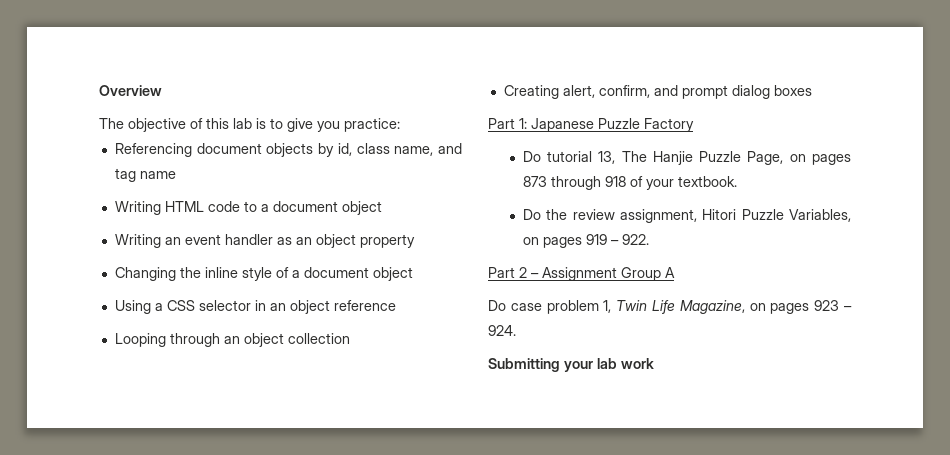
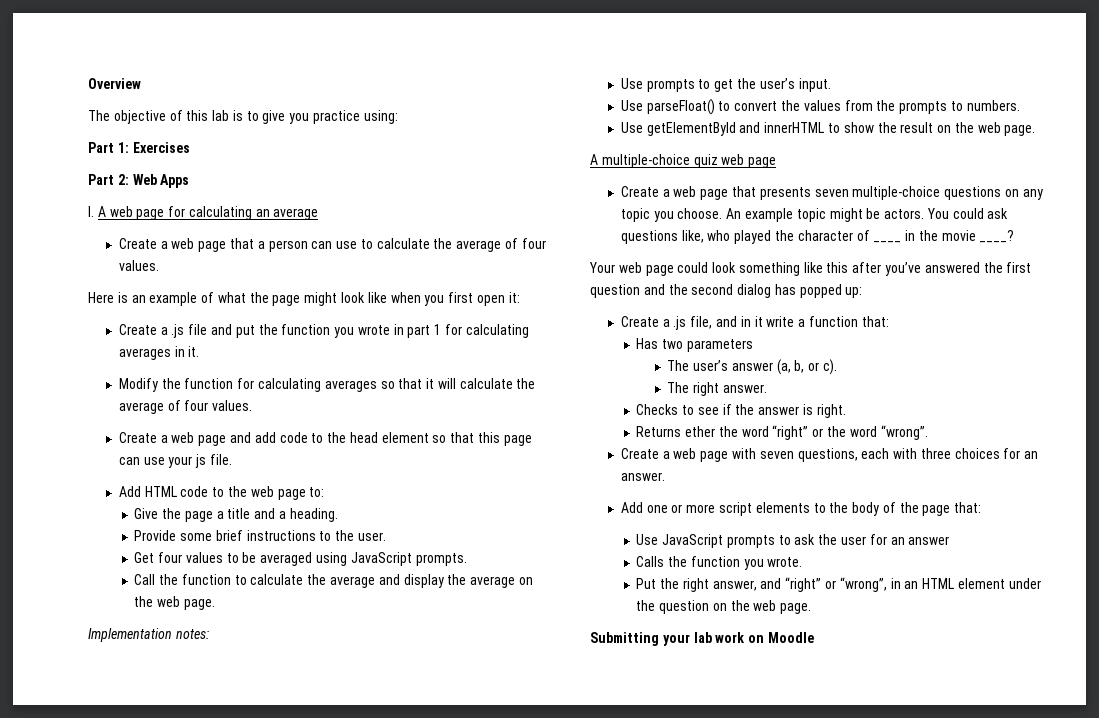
[344,118,400,132] [114,143,462,157] [114,168,176,182] [114,201,382,215] [114,234,415,248] [114,267,413,281] [114,300,396,314] [114,333,350,347] [503,85,812,99] [488,118,694,132] [522,151,851,165] [522,176,737,190] [522,209,851,223] [522,234,649,248] [488,267,675,281] [488,300,852,314] [488,325,516,336] practice: // Referencing document objects by id, class name, and tag name // Writing HTML code to a document object // Writing an event handler as an object property // Changing the inline style of a document object // Using a CSS selector in an object reference // Looping through an object collection // Creating alert, confirm, and prompt dialog boxes // Part 1: Japanese Puzzle Factory // Do tutorial 13, The Hanjie Puzzle Page, on pages 873 through 918 of your textbook. // Do the review assignment, Hitori Puzzle Variables, on pages 919 – 922. // Part 2 – Assignment Group A // Do case problem 1, Twin Life Magazine, on pages 923 – 924. -> [313,110,398,124] [88,142,190,153] [88,174,190,188] [88,206,319,220] [118,238,546,252] [118,260,159,271] [88,292,520,306] [118,324,529,338] [118,346,200,360] [118,378,536,392] [118,400,253,414] [118,432,532,446] [118,454,232,468] [118,486,325,500] [134,508,338,522] [134,530,387,541] [134,552,467,566] [134,574,533,588] [134,596,215,610] [88,628,209,642] [620,78,831,92] [620,99,1020,115] [620,122,1036,136] [590,154,777,168] [620,186,1043,200] [620,208,1009,222] [620,230,870,244] [873,241,902,243] [905,230,1015,243] [589,262,1032,276] [590,284,863,298] [620,316,889,330] [636,338,753,352] [667,359,837,375] [667,382,767,396] [636,404,846,418] [636,425,928,440] [620,448,1039,462] [620,472,665,481] [620,502,982,516] [636,534,950,548] [636,556,803,570] [636,577,1041,592] [636,600,812,614] practice using: // Part 1: Exercises // Part 2: Web Apps // I. A web page for calculating an average // Create a web page that a person can use to calculate the average of four values. // Here is an example of what the page might look like when you first open it: // Create a .js file and put the function you wrote in part 1 for calculating averages in it. // Modify the function for calculating averages so that it will calculate the average of four values. // Create a web page and add code to the head element so that this page can use your js file. // Add HTML code to the web page to: // Give the page a title and a heading. // Provide some brief instructions to the user. // Get four values to be averaged using JavaScript prompts. // Call the function to calculate the average and display the average on the web page. // Implementation notes: // Use prompts to get the user’s input. // Use parseFloat() to convert the values from the prompts to numbers. // Use getElementById and innerHTML to show the result on the web page. // A multiple-choice quiz web page // Create a web page that presents seven multiple-choice questions on any topic you choose. An example topic might be actors. You could ask questions like, who played the character of ____ in the movie ____? // Your web page could look something like this after you’ve answered the first question and the second dialog has popped up: // Create a .js file, and in it write a function that: // Has two parameters // The user’s answer (a, b, or c). // The right answer. // Checks to see if the answer is right. // Returns ether the word “right” or the word “wrong”. // Create a web page with seven questions, each with three choices for an answer. // Add one or more script elements to the body of the page that: // Use JavaScript prompts to ask the user for an answer // Calls the function you wrote. // Put the right answer, and “right” or “wrong”, in an HTML element under the question on the web page.
(654, 363) none -> [748,632,814,643] on Moodle

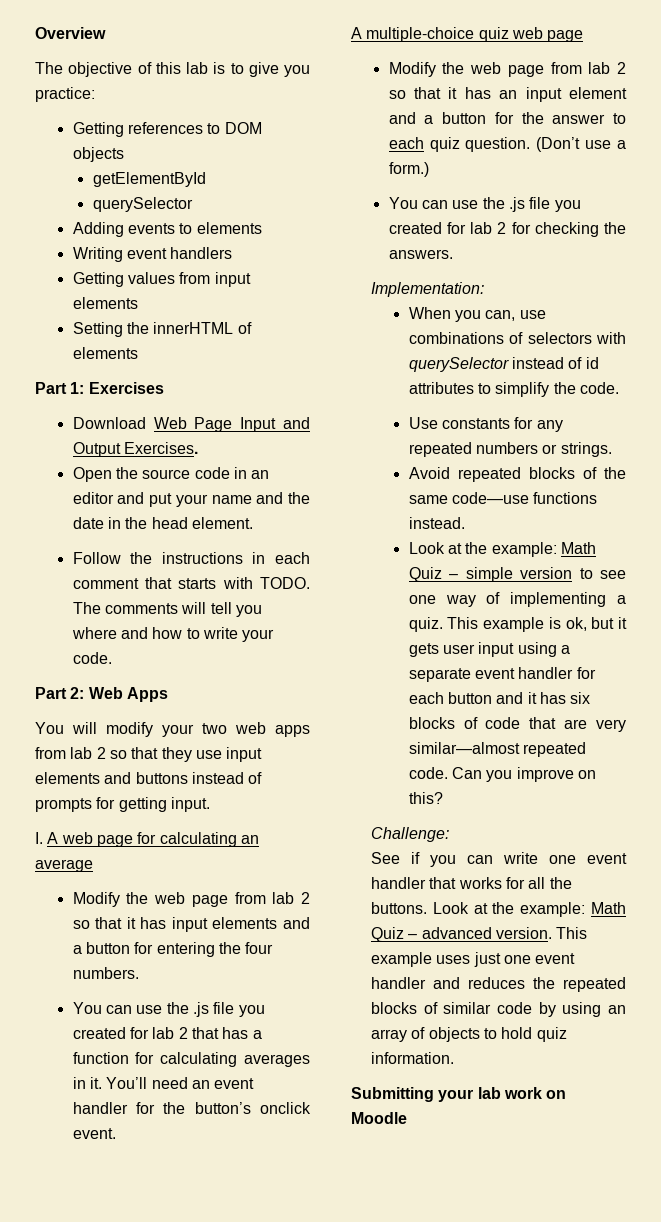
[313,110,398,124] [88,142,190,153] [88,174,190,188] practice using: // Part 1: Exercises // Part 2: Web Apps -> [35,87,95,102] [72,122,262,137] [72,147,124,162] [92,172,206,187] [92,197,193,212] [72,222,262,237] [72,247,233,262] [72,272,251,287] [72,297,138,309] [72,322,252,337] [72,347,138,359] [35,382,164,394] [72,417,310,432] [72,442,199,457] [72,467,270,482] [72,492,310,507] [72,517,253,529] [72,552,310,564] [72,577,310,589] [72,602,262,617] [71,627,275,642] [72,652,112,664] [35,687,168,702] [35,722,310,737] [35,747,263,762] [35,772,263,784] [35,797,210,812] practice: // Getting references to DOM objects // getElementById // querySelector // Adding events to elements // Writing event handlers // Getting values from input elements // Setting the innerHTML of elements // Part 1: Exercises // Download Web Page Input and Output Exercises. // Open the source code in an editor and put your name and the date in the head element. // Follow the instructions in each comment that starts with TODO. The comments will tell you where and how to write your code. // Part 2: Web Apps // You will modify your two web apps from lab 2 so that they use input elements and buttons instead of prompts for getting input.
[118,238,546,252] [118,260,159,271] [88,292,520,306] [118,324,442,338] Create a web page that a person can use to calculate the average of four values. // Here is an example of what the page might look like when you first open it: // Create a .js file and put the function you wrote in part 1 -> [72,892,310,907] [72,917,310,932] [72,942,274,957] [72,967,139,979] [72,1002,265,1017] [72,1027,262,1039] [72,1052,129,1064] Modify the web page from lab 2 so that it has input elements and a button for entering the four numbers. // You can use the .js file you created for lab 2 that has a function
[118,378,536,392] [118,400,253,414] [118,432,532,446] [118,454,232,468] [118,486,325,500] [134,508,338,522] [134,530,387,541] [134,552,467,566] [134,574,533,588] [134,596,215,610] [88,628,209,642] [620,78,831,92] [620,99,1020,115] [620,122,1036,136] // Modify the function for calculating averages so that it will calculate the average of four values. // Create a web page and add code to the head element so that this page can use your js file. // Add HTML code to the web page to: // Give the page a title and a heading. // Provide some brief instructions to the user. // Get four values to be averaged using JavaScript prompts. // Call the function to calculate the average and display the average on the web page. // Implementation notes: // Use prompts to get the user’s input. // Use parseFloat() to convert the values from the prompts to numbers. // Use getElementById and innerHTML to show the result on the web page. -> [106,1077,255,1089] [72,1102,311,1114] [72,1128,116,1139] You’ll need an event handler for the button’s onclick event.
[620,186,1043,200] [620,208,1009,222] [620,230,870,244] [873,241,902,243] [905,230,1015,243] [589,262,1032,276] [590,284,863,298] [620,316,889,330] [636,338,753,352] [667,359,837,375] [667,382,767,396] [636,404,846,418] [636,425,928,440] [620,448,1039,462] [620,472,665,481] [620,502,982,516] [636,534,950,548] [636,556,803,570] [636,577,1041,592] [636,600,812,614] Create a web page that presents seven multiple-choice questions on any topic you choose. An example topic might be actors. You could ask questions like, who played the character of ____ in the movie ____? // Your web page could look something like this after you’ve answered the first question and the second dialog has popped up: // Create a .js file, and in it write a function that: // Has two parameters // The user’s answer (a, b, or c). // The right answer. // Checks to see if the answer is right. // Returns ether the word “right” or the word “wrong”. // Create a web page with seven questions, each with three choices for an answer. // Add one or more script elements to the body of the page that: // Use JavaScript prompts to ask the user for an answer // Calls the function you wrote. // Put the right answer, and “right” or “wrong”, in an HTML element under the question on the web page. -> [388,62,626,77] [388,87,627,102] [388,112,626,124] [388,137,626,152] [388,162,429,177] [388,197,581,212] [388,222,626,237] [388,249,453,259] [371,282,485,297] [408,307,546,322] [408,332,626,344] [408,357,599,372] [408,382,620,397] [408,417,563,432] [408,442,612,457] [408,467,626,482] [408,492,598,504] [408,517,465,529] [408,542,597,557] [408,567,626,582] [408,592,626,607] [408,617,627,632] [408,642,571,657] [408,667,596,682] [408,692,591,704] [408,717,626,732] [408,742,587,757] [408,767,597,782] [408,792,443,804] [371,827,450,842] [371,852,627,867] [371,877,572,889] [371,902,626,917] [371,927,588,942] [371,952,576,967] [371,977,626,992] [371,1002,626,1017] [371,1027,567,1042] [371,1052,455,1064] Modify the web page from lab 2 so that it has an input element and a button for the answer to each quiz question. (Don’t use a form.) // You can use the .js file you created for lab 2 for checking the answers. // Implementation: // When you can, use combinations of selectors with querySelector instead of id attributes to simplify the code. // Use constants for any repeated numbers or strings. // Avoid repeated blocks of the same code—use functions instead. // Look at the example: Math Quiz – simple version to see one way of implementing a quiz. This example is ok, but it gets user input using a separate event handler for each button and it has six blocks of code that are very similar—almost repeated code. Can you improve on this? // Challenge: // See if you can write one event handler that works for all the buttons. Look at the example: Math Quiz – advanced version. This example uses just one event handler and reduces the repeated blocks of similar code by using an array of objects to hold quiz information.

